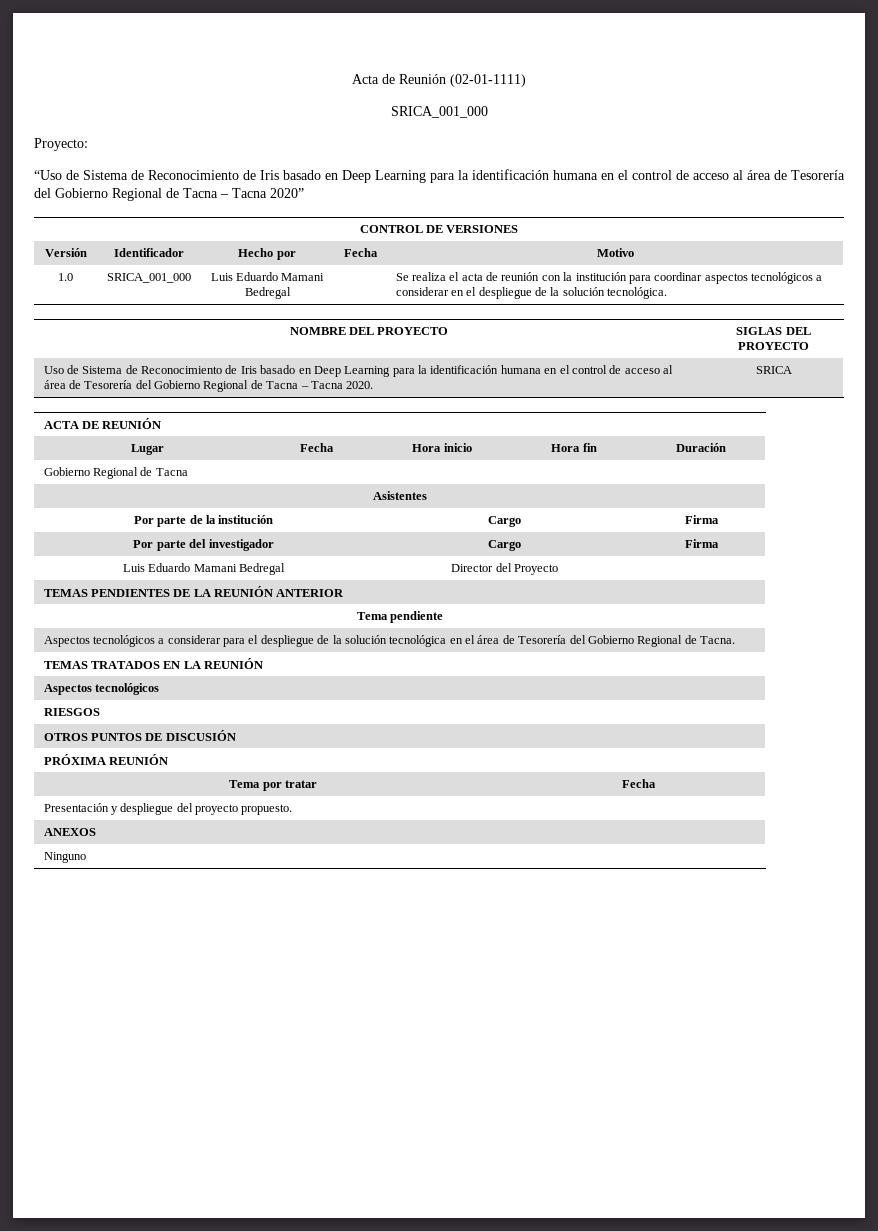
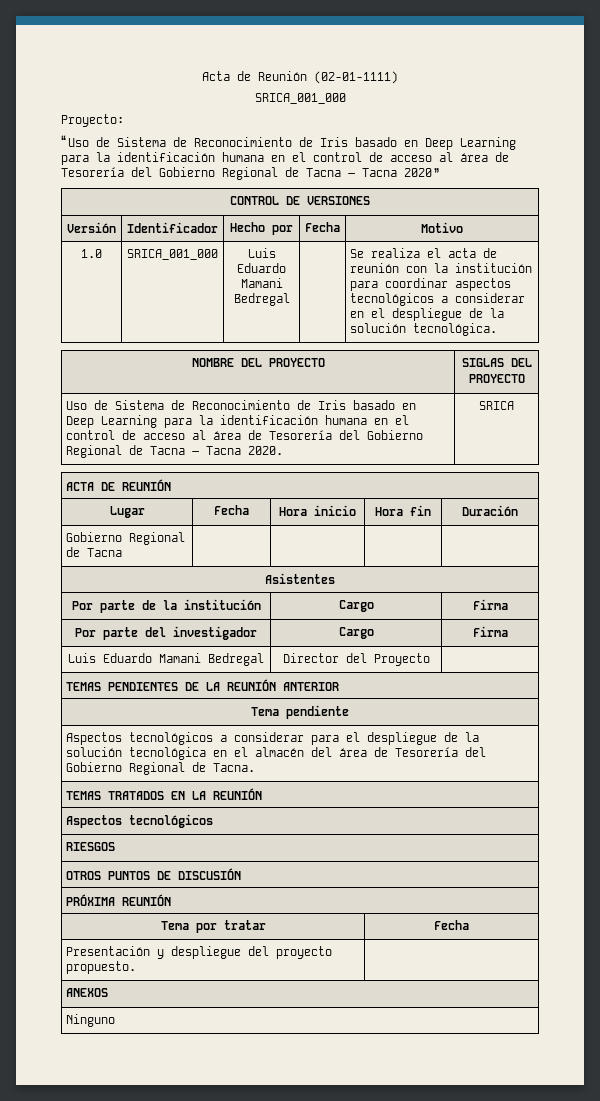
(476, 639) none -> [255,747,333,757] almacén del

